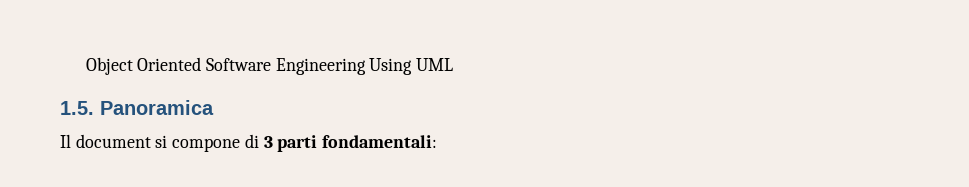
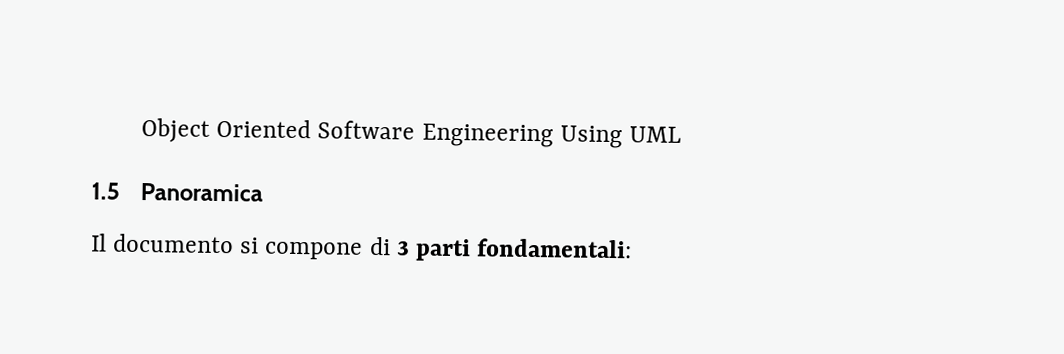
[60,101,94,115] 1.5. -> [91,182,120,200] 1.5
[75,134,151,148] document -> [113,233,235,254] documento

